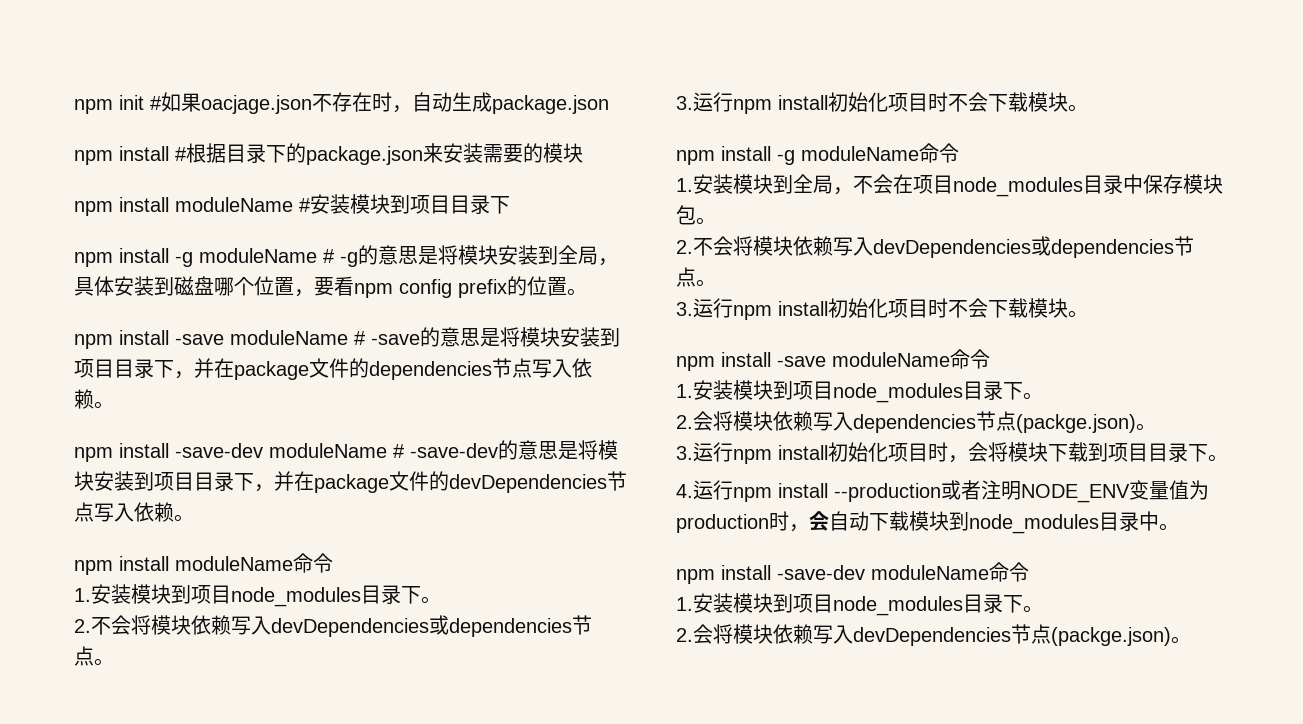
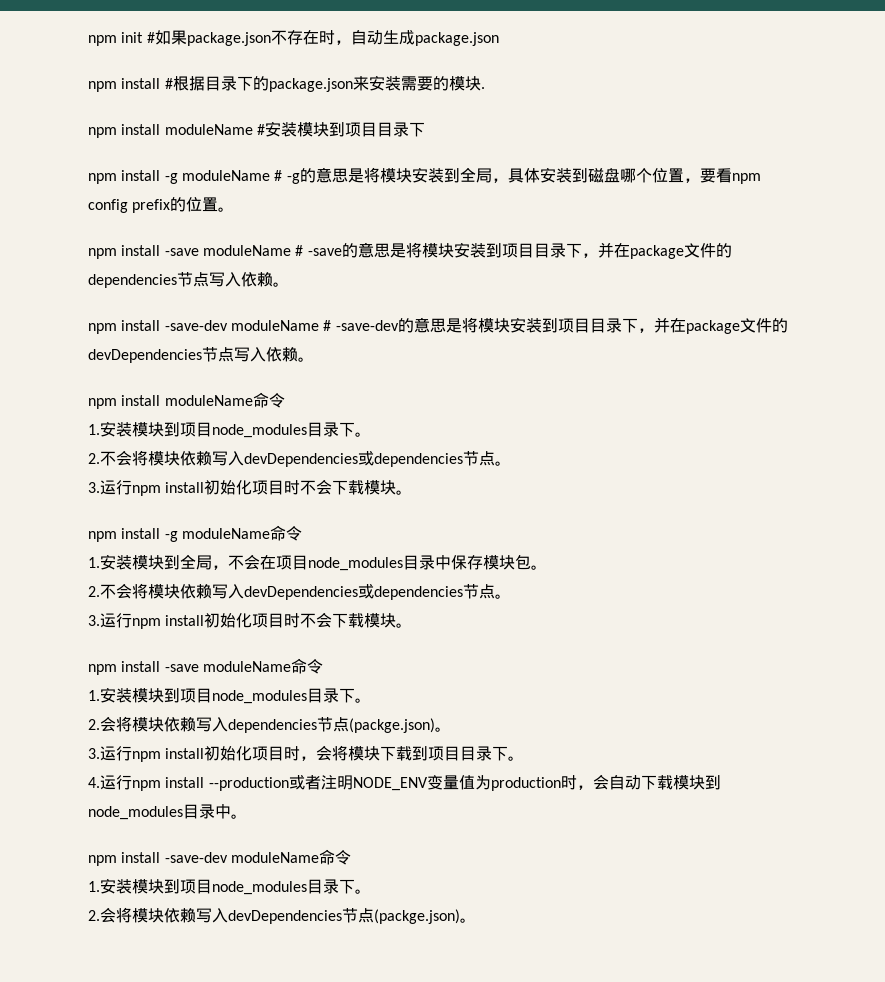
[201,95,312,114] oacjage.json -> [186,32,271,46] package.json
(583, 153) none -> [480,87,485,89] .

